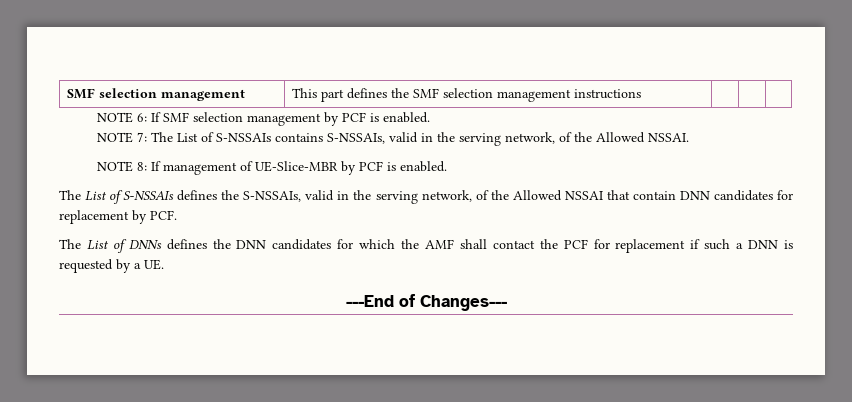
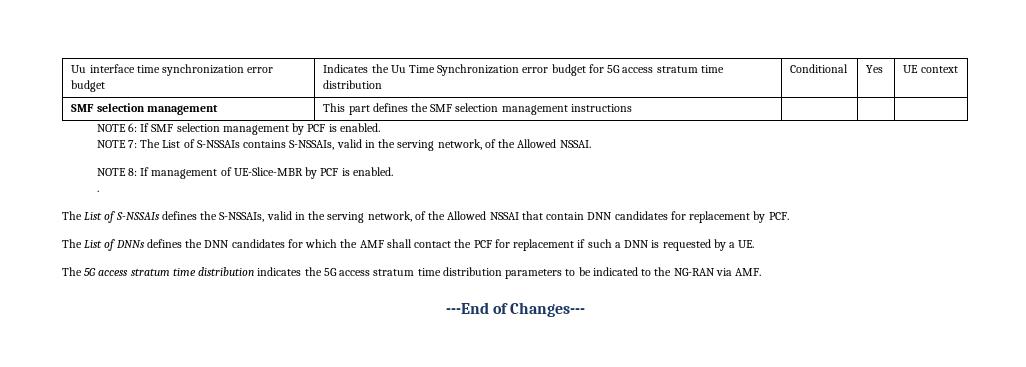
(67, 93) none -> [71,64,274,76] [71,80,106,92] [323,64,724,76] [323,80,383,89] [790,64,849,73] [866,65,884,73] [903,65,958,73] Uu interface time synchronization error budget | Indicates the Uu Time Synchronization error budget for 5G access stratum time distribution | Conditional | Yes | UE context //
(448, 166) none -> [96,190,99,192] // .
(164, 264) none -> [62,267,762,279] // The 5G access stratum time distribution indicates the 5G access stratum time distribution parameters to be indicated to the NG-RAN via AMF.

